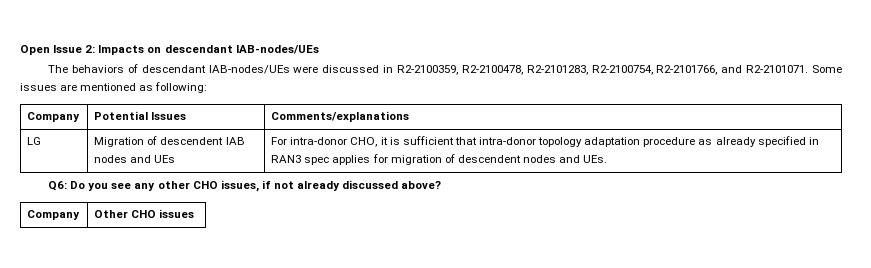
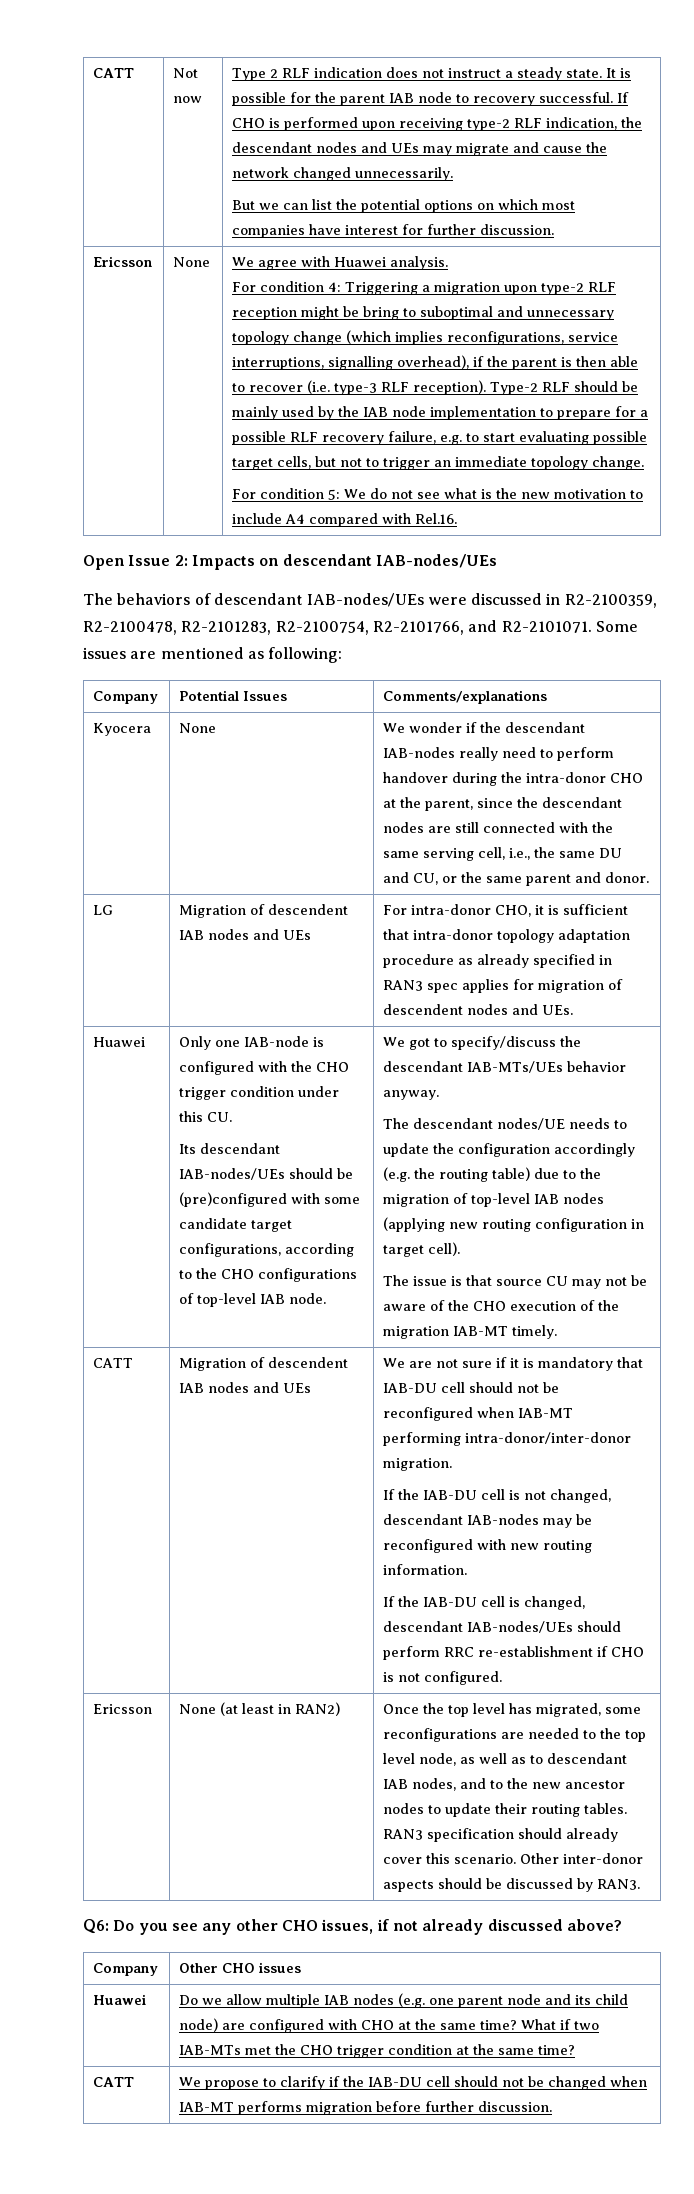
(20, 50) none -> [93,68,135,78] [173,68,199,78] [173,96,203,103] [232,67,632,81] [232,92,630,106] [232,117,643,131] [232,142,608,156] [232,167,454,181] [232,199,576,213] [232,224,555,238] [93,256,153,267] [173,257,211,267] [232,256,449,270] [232,281,617,295] [232,306,615,320] [232,330,619,345] [232,355,639,370] [232,380,639,395] [232,406,649,420] [232,431,648,445] [232,456,645,470] [232,488,644,500] [232,513,458,527] CATT | Not now | Type 2 RLF indication does not instruct a steady state. It is possible for the parent IAB node to recovery successful. If CHO is performed upon receiving type-2 RLF indication, the descendant nodes and UEs may migrate and cause the network changed unnecessarily. // But we can list the potential options on which most companies have interest for further discussion. // Ericsson | None | We agree with Huawei analysis. // For condition 4: Triggering a migration upon type-2 RLF reception might be bring to suboptimal and unnecessary topology change (which implies reconfigurations, service interruptions, signalling overhead), if the parent is then able to recover (i.e. type-3 RLF reception). Type-2 RLF should be mainly used by the IAB node implementation to prepare for a possible RLF recovery failure, e.g. to start evaluating possible target cells, but not to trigger an immediate topology change. // For condition 5: We do not see what is the new motivation to include A4 compared with Rel.16. //
(410, 116) none -> [93,723,152,736] [179,723,217,733] [383,722,586,733] [383,747,615,761] [383,772,644,786] [383,797,623,811] [383,822,614,833] [383,847,623,861] [383,872,650,886] // Kyocera | None | We wonder if the descendant IAB-nodes really need to perform handover during the intra-donor CHO at the parent, since the descendant nodes are still connected with the same serving cell, i.e., the same DU and CU, or the same parent and donor.
(608, 159) none -> [93,1037,146,1047] [179,1036,325,1050] [179,1061,350,1075] [179,1086,340,1100] [179,1111,233,1122] [179,1143,281,1154] [179,1168,354,1180] [179,1192,361,1207] [179,1218,293,1232] [179,1243,355,1257] [179,1268,358,1282] [179,1293,327,1307] [383,1036,582,1050] [383,1061,627,1073] [383,1090,440,1100] [383,1118,628,1130] [383,1143,636,1157] [383,1167,602,1182] [383,1193,605,1207] [383,1217,645,1232] [383,1242,461,1257] [383,1275,648,1289] [383,1300,620,1311] [383,1325,558,1339] [93,1358,134,1368] [179,1357,349,1371] [179,1382,312,1393] [383,1357,644,1371] [383,1382,560,1393] [383,1407,574,1421] [383,1432,632,1446] [383,1458,453,1471] [383,1489,612,1503] [383,1514,593,1528] [383,1539,593,1553] [383,1564,468,1575] [383,1596,586,1610] [383,1621,622,1633] [383,1646,645,1660] [383,1671,503,1685] [93,1704,153,1714] [179,1702,341,1716] [383,1703,642,1717] [383,1728,647,1742] [383,1753,628,1766] [383,1778,626,1791] [383,1803,628,1817] [383,1828,619,1842] [383,1853,644,1864] [383,1878,641,1892] // Huawei | Only one IAB-node is configured with the CHO trigger condition under this CU. // Its descendant IAB-nodes/UEs should be (pre)configured with some candidate target configurations, according to the CHO configurations of top-level IAB node. | We got to specify/discuss the descendant IAB-MTs/UEs behavior anyway. // The descendant nodes/UE needs to update the configuration accordingly (e.g. the routing table) due to the migration of top-level IAB nodes (applying new routing configuration in target cell). // The issue is that source CU may not be aware of the CHO execution of the migration IAB-MT timely. // CATT | Migration of descendent IAB nodes and UEs | We are not sure if it is mandatory that IAB-DU cell should not be reconfigured when IAB-MT performing intra-donor/inter-donor migration. // If the IAB-DU cell is not changed, descendant IAB-nodes may be reconfigured with new routing information. // If the IAB-DU cell is changed, descendant IAB-nodes/UEs should perform RRC re-establishment if CHO is not configured. // Ericsson | None (at least in RAN2) | Once the top level has migrated, some reconfigurations are needed to the top level node, as well as to descendant IAB nodes, and to the new ancestor nodes to update their routing tables. RAN3 specification should already cover this scenario. Other inter-donor aspects should be discussed by RAN3.
(195, 213) none -> [93,1994,147,2005] [179,1993,629,2008] [179,2018,600,2033] [179,2044,576,2058] [93,2077,135,2087] [179,2076,648,2090] [179,2101,553,2115] // Huawei | Do we allow multiple IAB nodes (e.g. one parent node and its child node) are configured with CHO at the same time? What if two IAB-MTs met the CHO trigger condition at the same time? // CATT | We propose to clarify if the IAB-DU cell should not be changed when IAB-MT performs migration before further discussion.

